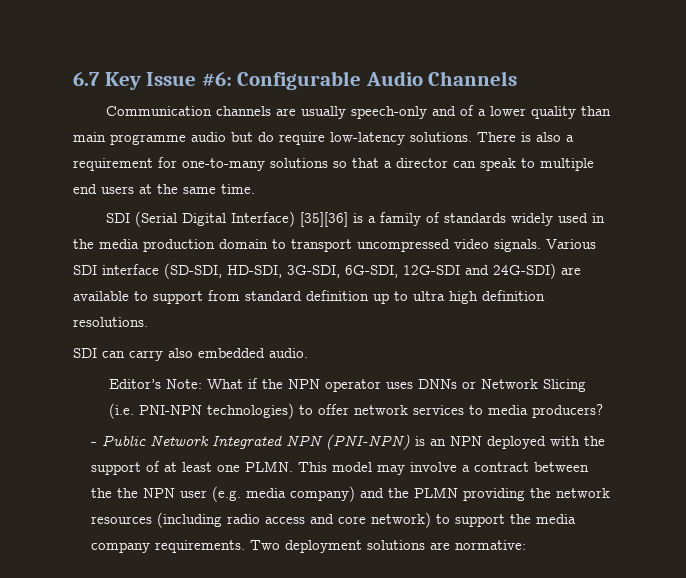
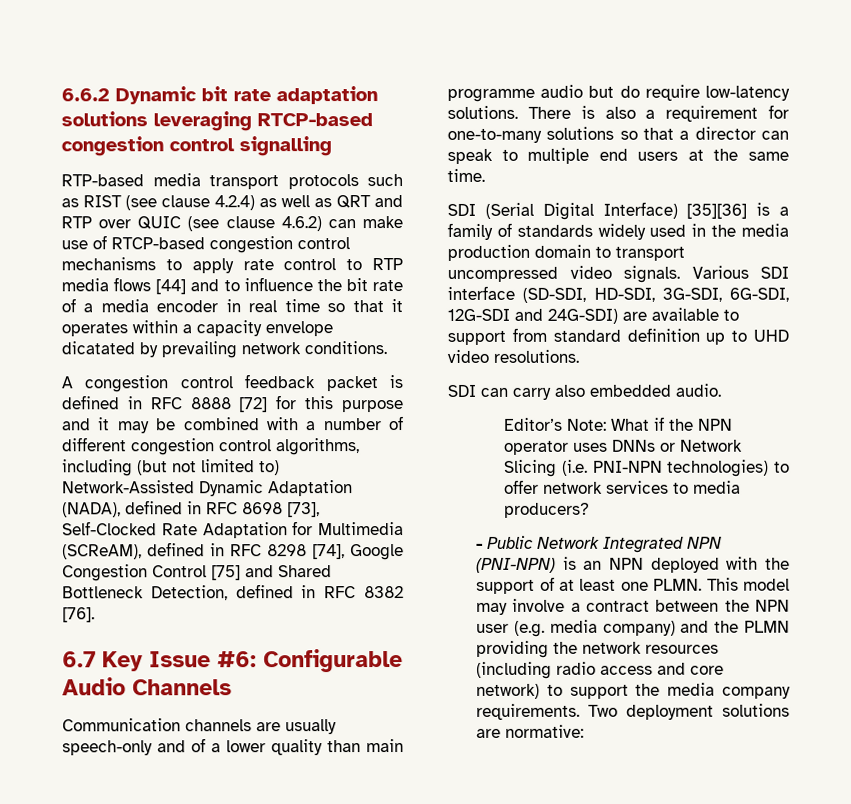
(73, 79) none -> [61,86,378,105] [61,111,373,132] [61,136,332,157] [61,173,403,190] [61,195,403,211] [61,216,403,232] [61,235,350,254] [61,257,403,274] [61,277,403,295] [61,298,404,313] [61,320,333,337] [61,341,387,359] [61,374,403,393] [61,395,404,413] [62,416,404,434] [62,437,360,456] [62,459,280,477] [62,480,353,497] [62,500,320,518] [62,521,404,539] [62,542,404,561] [62,564,332,582] [62,584,405,601] [62,607,95,623] 6.6.2 Dynamic bit rate adaptation solutions leveraging RTCP-based congestion control signalling // RTP-based media transport protocols such as RIST (see clause 4.2.4) as well as QRT and RTP over QUIC (see clause 4.6.2) can make use of RTCP-based congestion control mechanisms to apply rate control to RTP media flows [44] and to influence the bit rate of a media encoder in real time so that it operates within a capacity envelope dicatated by prevailing network conditions. // A congestion control feedback packet is defined in RFC 8888 [72] for this purpose and it may be combined with a number of different congestion control algorithms, including (but not limited to) Network-Assisted Dynamic Adaptation (NADA), defined in RFC 8698 [73], Self-Clocked Rate Adaptation for Multimedia (SCReAM), defined in RFC 8298 [74], Google Congestion Control [75] and Shared Bottleneck Detection, defined in RFC 8382 [76]. //
[413,290,545,304] ultra high definition -> [753,329,789,342] [447,349,489,363] UHD video
[116,488,138,498] the -> (750, 605) none

